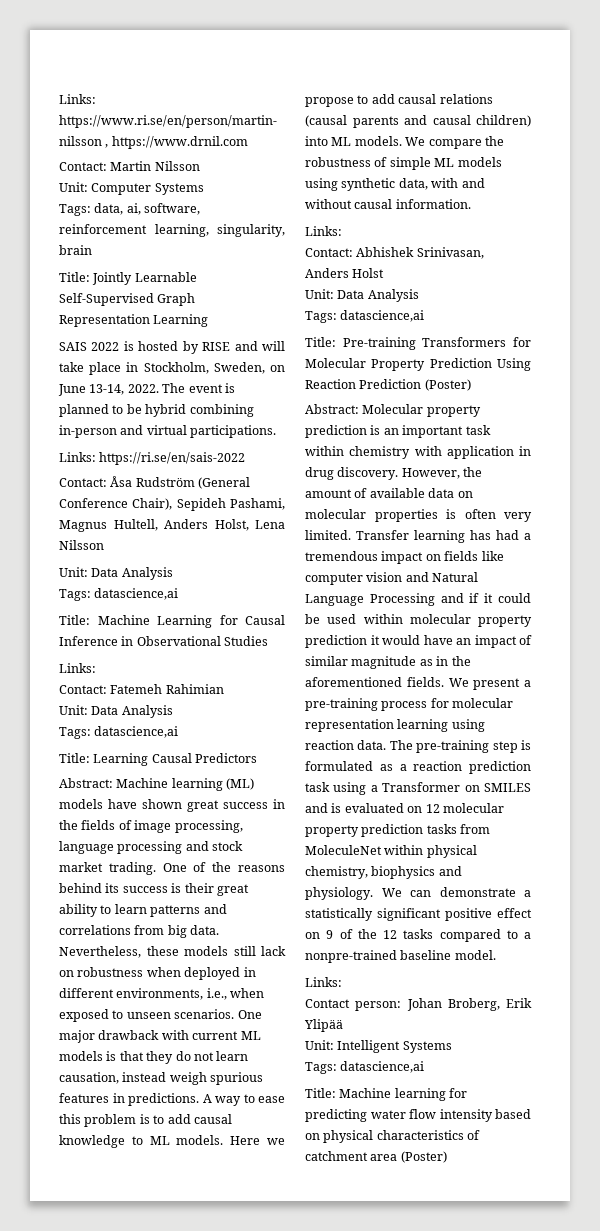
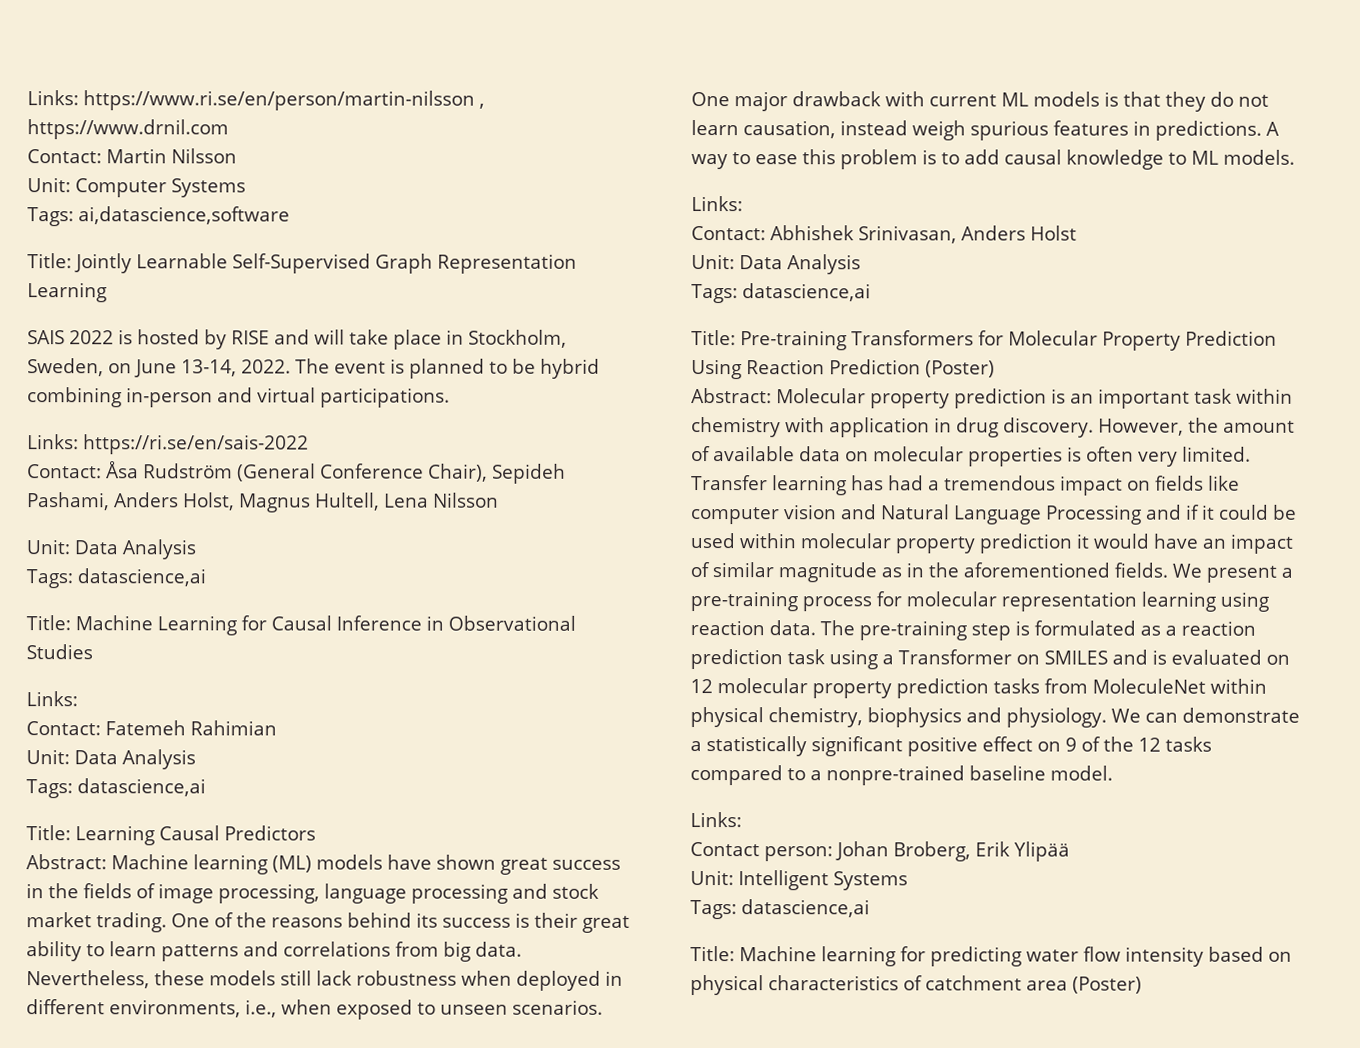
[94,203,201,215] [59,224,285,237] [59,245,92,255] data, ai, software, reinforcement learning, singularity, brain -> [77,206,290,225] ai,datascience,software
[59,519,249,532] Magnus Hultell, Anders Holst, -> [114,492,380,513] Anders Holst, Magnus Hultell,
[59,970,74,977] on -> (352, 978) none
[230,1136,285,1145] [305,94,493,107] [305,115,531,128] [305,136,504,149] [305,157,502,170] [305,178,485,191] [305,199,471,209] Here we propose to add causal relations (causal parents and causal children) into ML models. We compare the robustness of simple ML models using synthetic data, with and without causal information. -> (1295, 157) none

